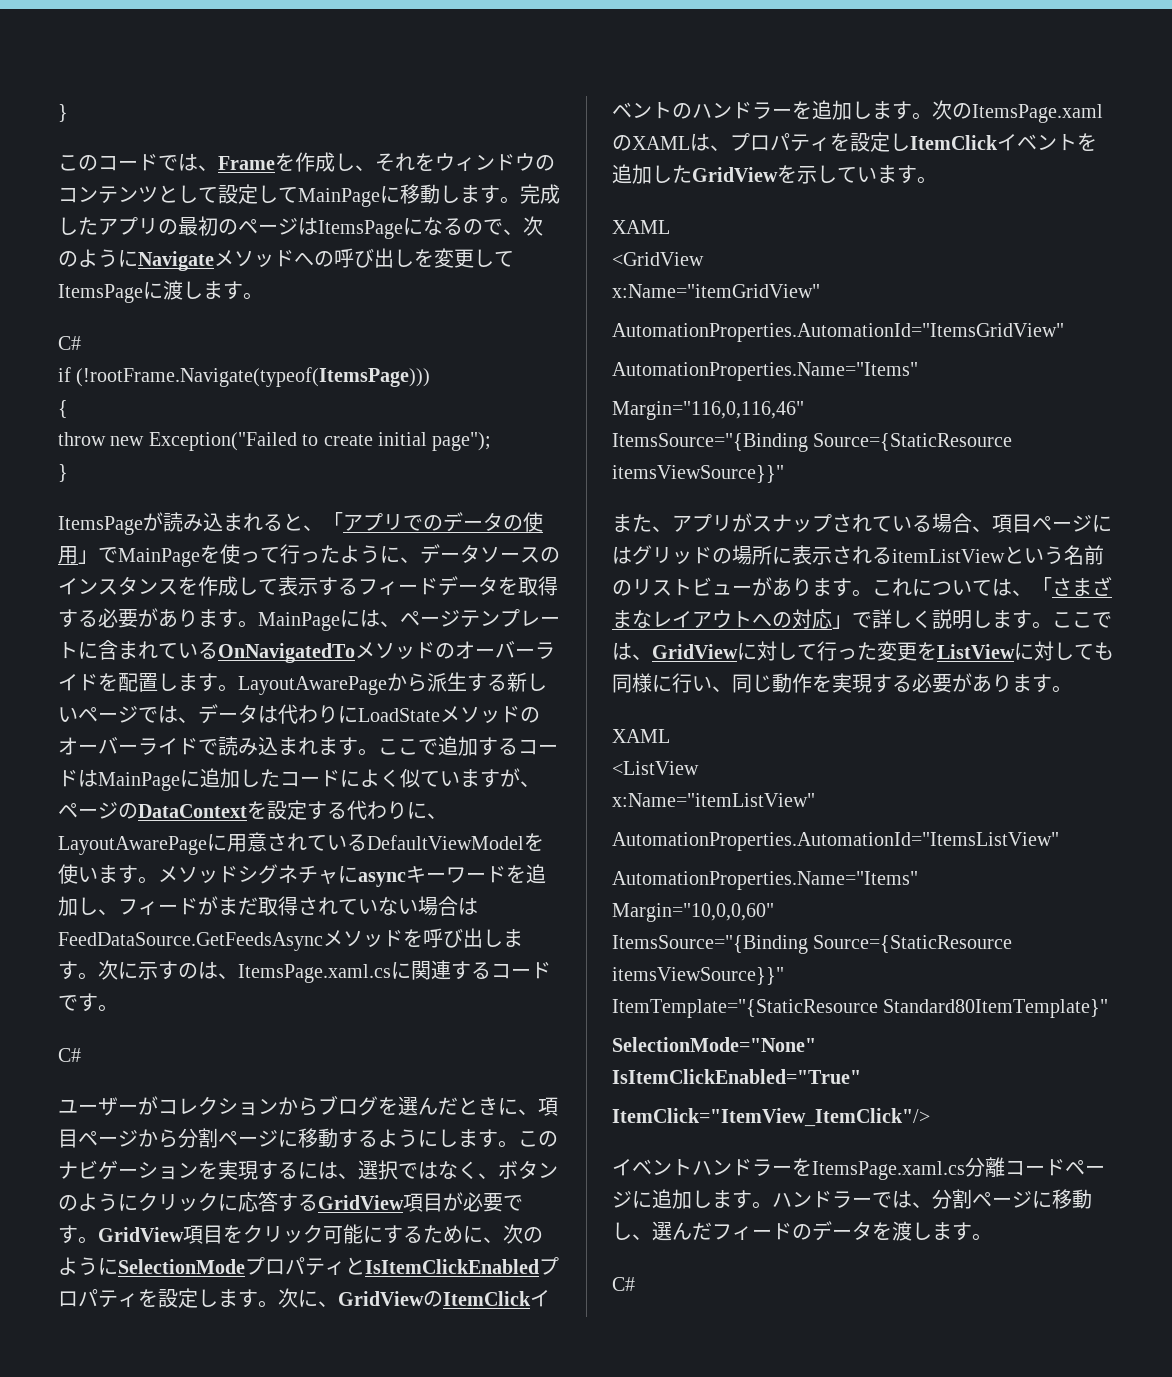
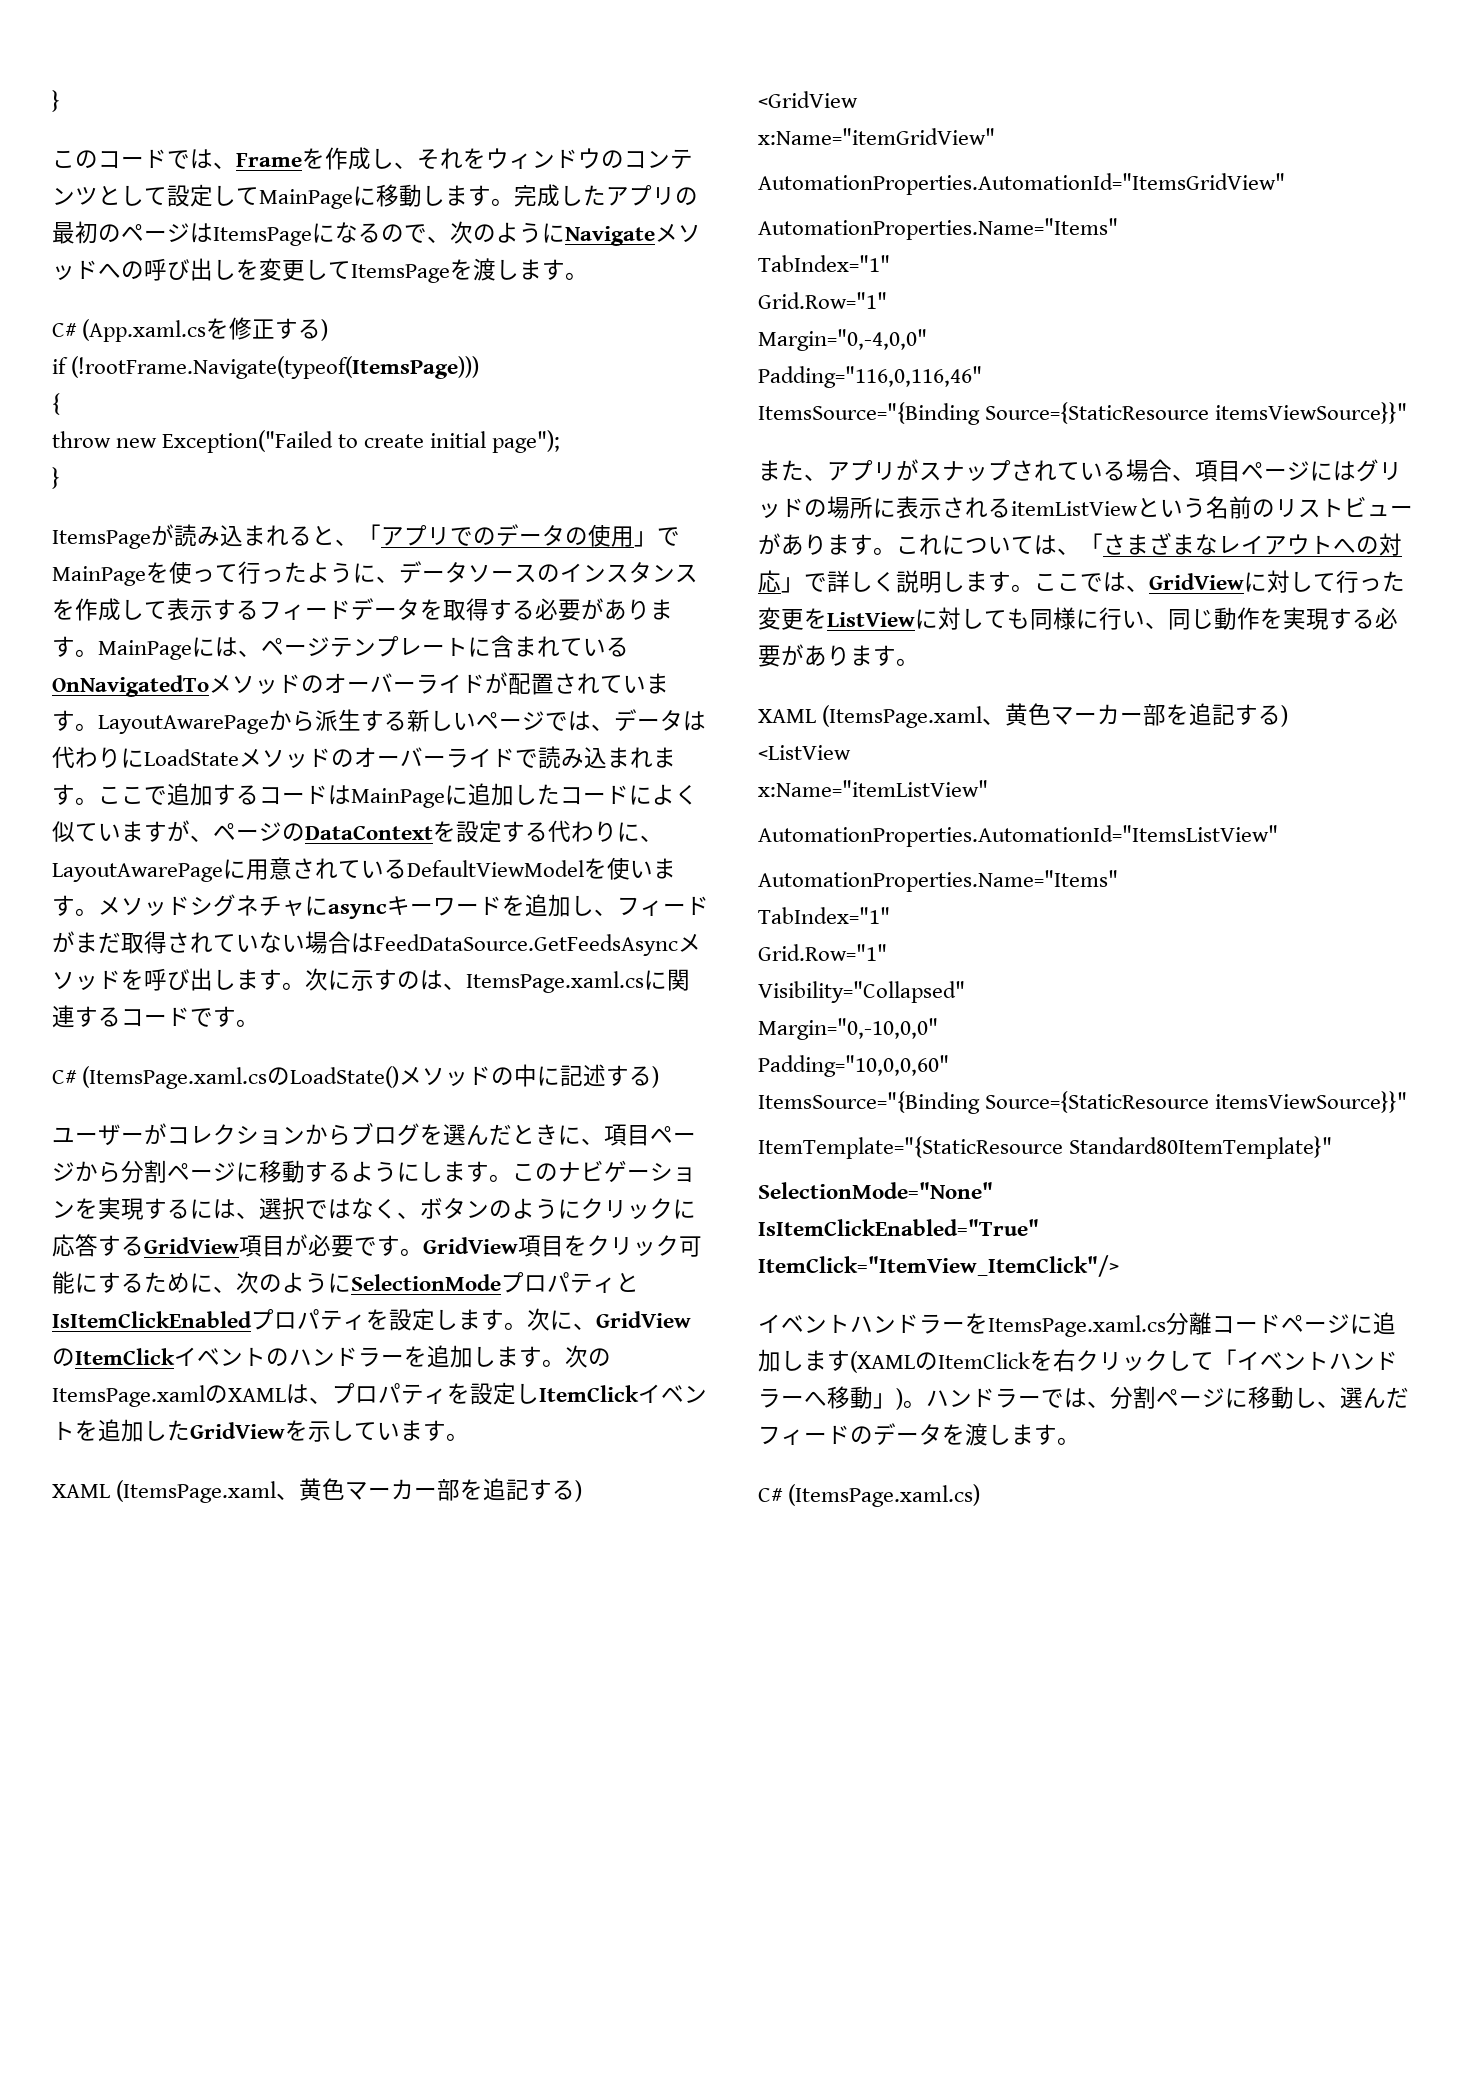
[143,280,263,300] [58,336,81,350] に渡します。 // C# -> [450,258,588,281] [52,317,329,342] を渡します。 // C# (App.xaml.csを修正する)
[98,673,178,692] を配置し -> [485,672,646,695] が配置されてい
(81, 1055) none -> [82,1064,660,1089] (ItemsPage.xaml.csのLoadState()メソッドの中に記述する)
(670, 227) none -> [116,1478,583,1503] (ItemsPage.xaml、黄色マーカー部を追記する)
[612,401,804,420] Margin="116,0,116,46" -> [758,255,890,272] [758,292,887,309] [758,329,927,351] [758,366,982,388] TabIndex="1" // Grid.Row="1" // Margin="0,-4,0,0" // Padding="116,0,116,46"
(670, 736) none -> [822,703,1289,728] (ItemsPage.xaml、黄色マーカー部を追記する)
[612,903,774,922] Margin="10,0,0,60" -> [758,907,890,924] [758,944,887,961] [758,981,965,1003] [758,1018,938,1040] [758,1055,949,1077] TabIndex="1" // Grid.Row="1" // Visibility="Collapsed" // Margin="0,-10,0,0" // Padding="10,0,0,60"
(752, 1199) none -> [850,1349,1398,1373] [758,1386,903,1410] (XAMLのItemClickを右クリックして「イベントハンドラーへ移動」)
(635, 1284) none -> [788,1484,981,1507] (ItemsPage.xaml.cs)

